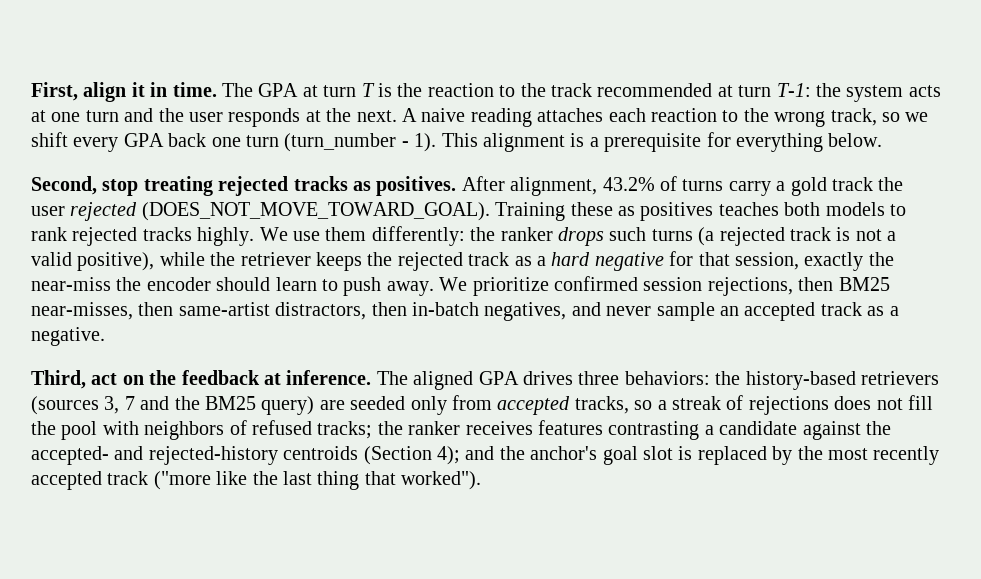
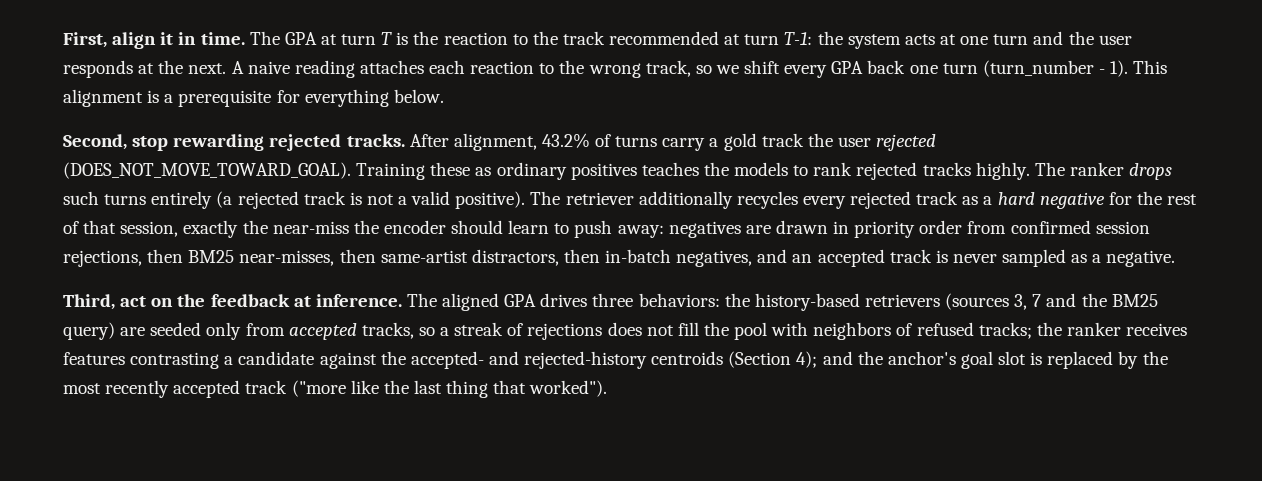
[143,176,457,196] treating rejected tracks as positives. -> [173,134,405,151] rewarding rejected tracks.
(635, 211) none -> [496,162,567,180] ordinary
[784,202,821,216] both -> [703,162,729,176] the
[259,226,496,246] We use them differently: the -> [1034,162,1065,176] The
(693, 235) none -> [151,191,213,209] entirely
[77,252,393,271] positive), while the retriever keeps the -> [455,191,846,209] positive). The retriever additionally recycles every
(694, 258) none -> [1136,191,1198,205] [63,221,79,234] the rest of
[386,277,549,296] away. We prioritize -> [617,220,1007,238] away: negatives are drawn in priority order from
[606,302,715,321] never sample -> (788, 256) none
(862, 309) none -> [935,249,1067,267] is never sampled

